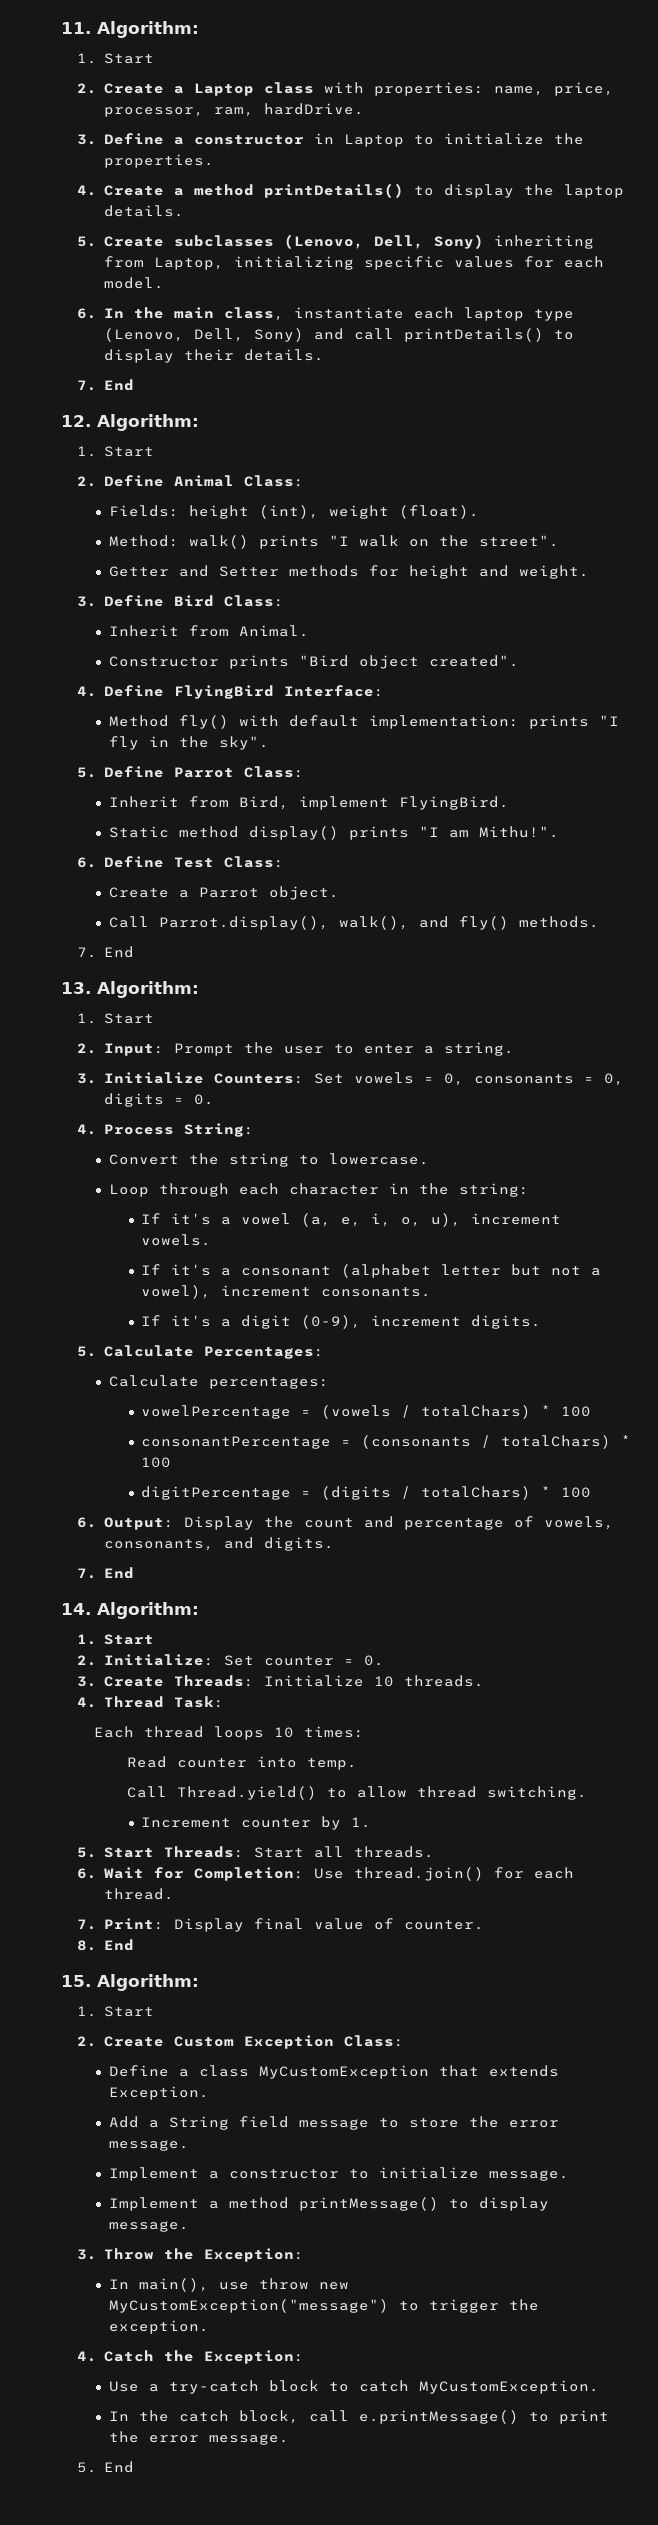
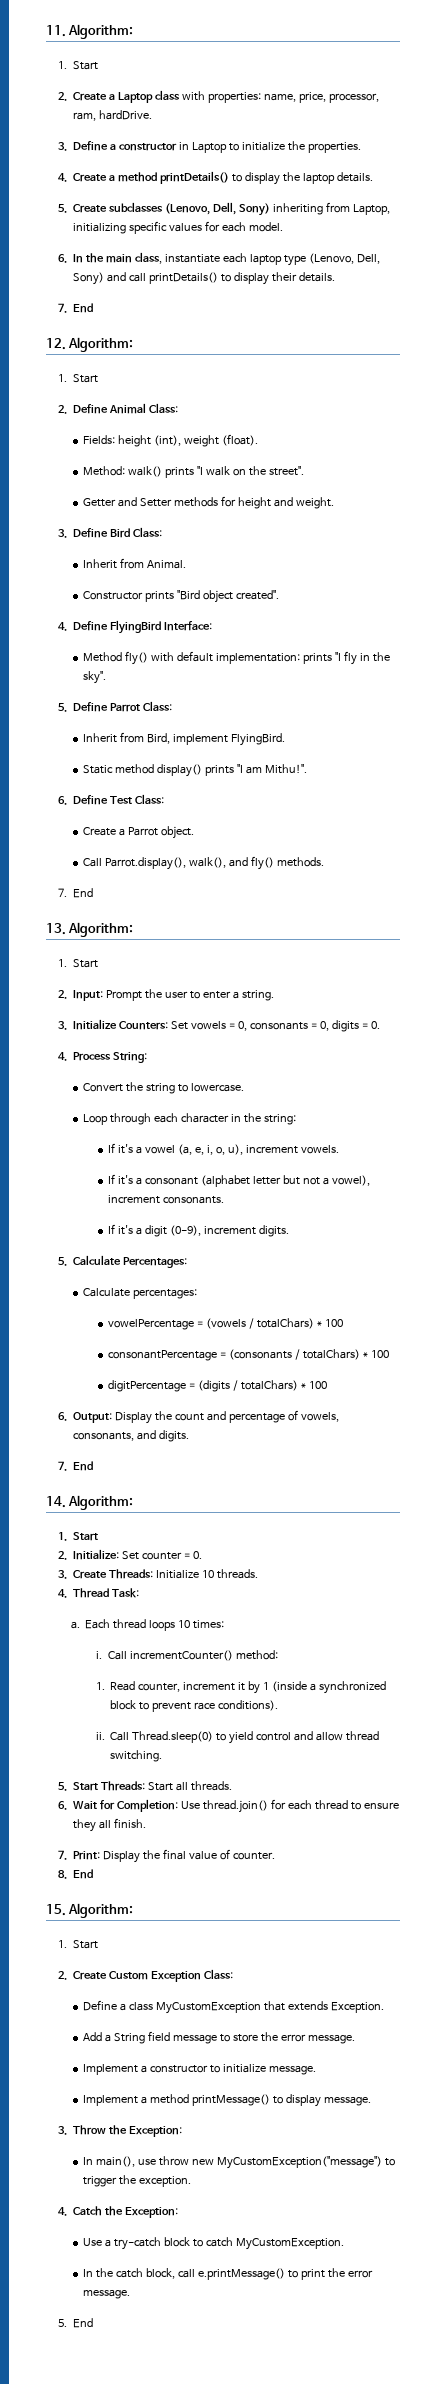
(225, 1702) none -> [70,1621,80,1629] a.
[126,1756,357,1770] [126,1786,347,1800] Read counter into temp. // Call Thread.yield() to -> [95,1650,279,1661] [95,1681,386,1694] [110,1700,279,1712] [95,1731,314,1744] i. Call incrementCounter() method: // 1. Read counter, increment it by 1 (inside a synchronized block to prevent race conditions). // ii. Call Thread.sleep(0) to yield control and
[141,1816,372,1830] // Increment counter by 1. -> (163, 1756) none
[104,1888,175,1900] thread. -> [314,1800,399,1810] [72,1818,146,1832] thread to ensure they all finish.
(245, 1925) none -> [142,1850,160,1860] the

